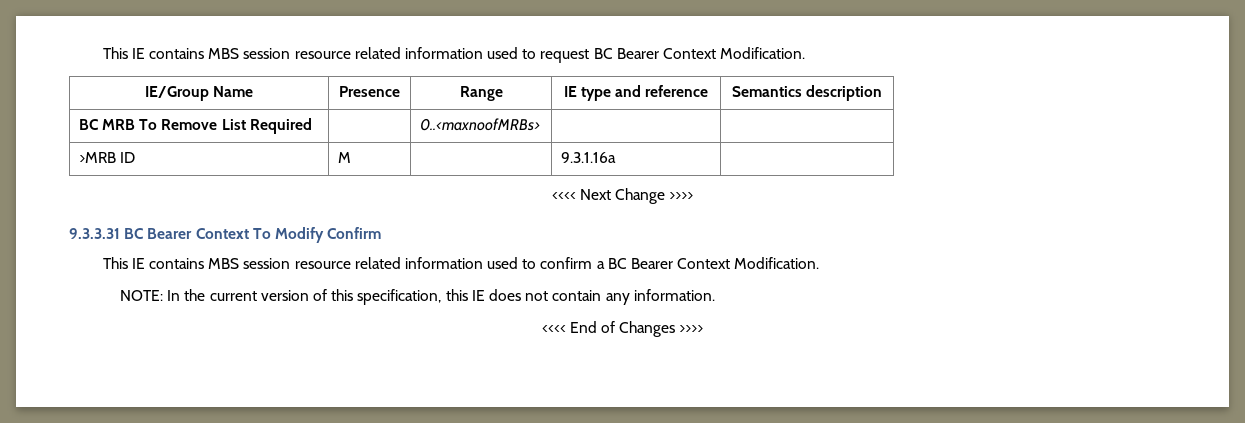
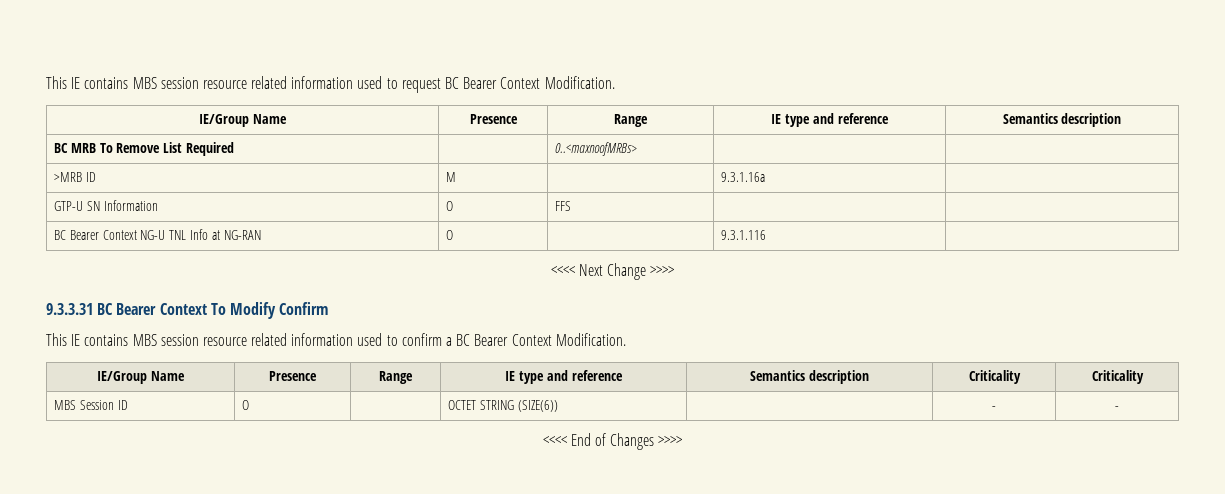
(616, 157) none -> [54,200,158,211] [446,201,454,211] [555,201,572,211] [54,229,261,240] [446,230,454,240] [721,230,767,240] // GTP-U SN Information | O | FFS | | // BC Bearer Context NG-U TNL Info at NG-RAN | O | | 9.3.1.116 |
[120,289,715,305] // NOTE: In the current version of this specification, this IE does not contain any information. -> [97,371,185,384] [269,371,317,381] [379,371,413,384] [505,370,623,384] [750,370,869,384] [968,370,1021,384] [1091,370,1144,384] [54,400,128,410] [242,400,250,410] [448,400,558,412] [992,406,996,410] [1115,406,1119,410] // IE/Group Name | Presence | Range | IE type and reference | Semantics description | Criticality | Criticality // MBS Session ID | O | | OCTET STRING (SIZE(6)) | | - | -

